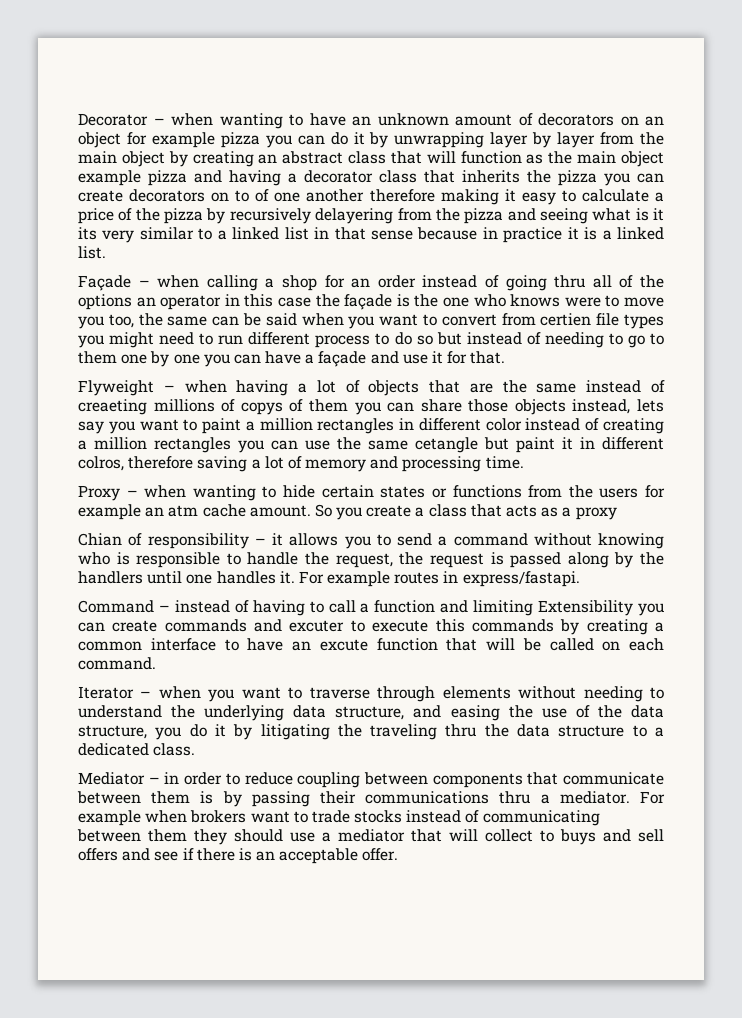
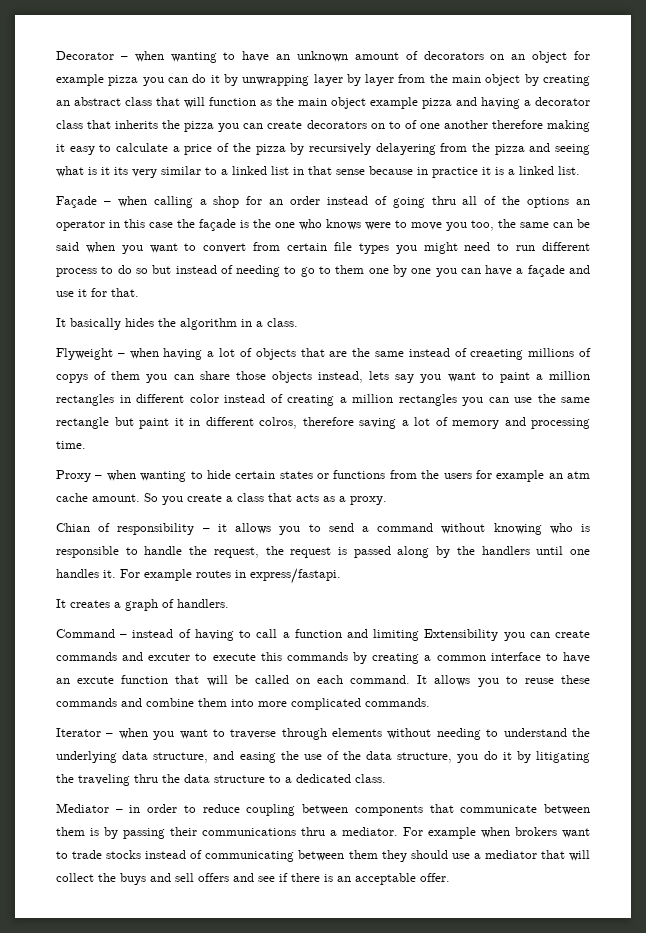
[540,313,592,326] certien -> [287,243,328,251] certain
(506, 357) none -> [56,318,298,330] // It basically hides the algorithm in a class.
[415,437,478,453] cetangle -> [56,417,109,429] rectangle
[575,507,617,520] proxy -> [350,496,387,505] proxy.
(580, 579) none -> [56,599,229,611] // It creates a graph of handlers.
(156, 663) none -> [417,675,590,687] [56,698,430,710] It allows you to reuse these commands and combine them into more complicated commands.
[540,830,554,842] to -> [98,873,116,882] the

